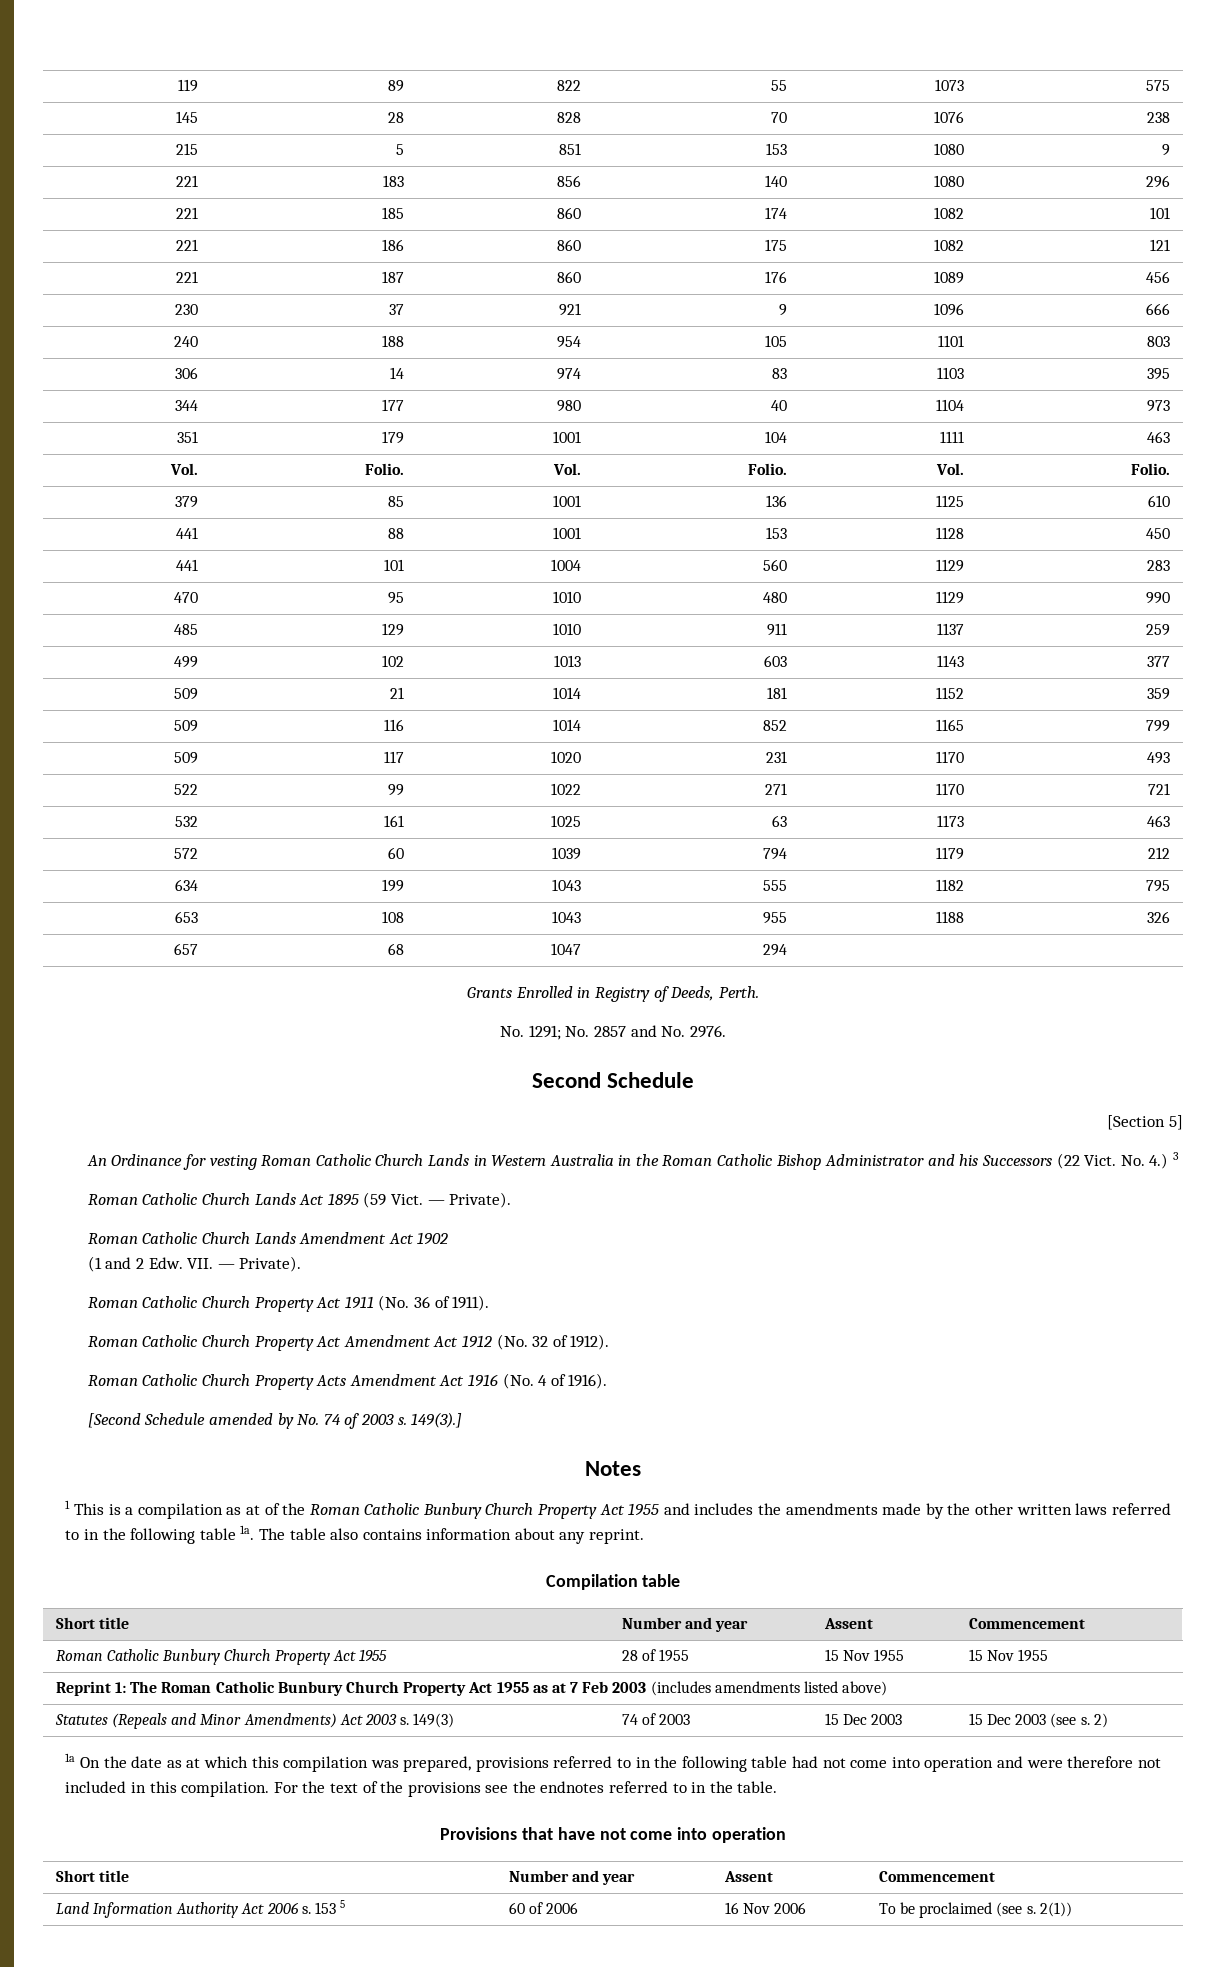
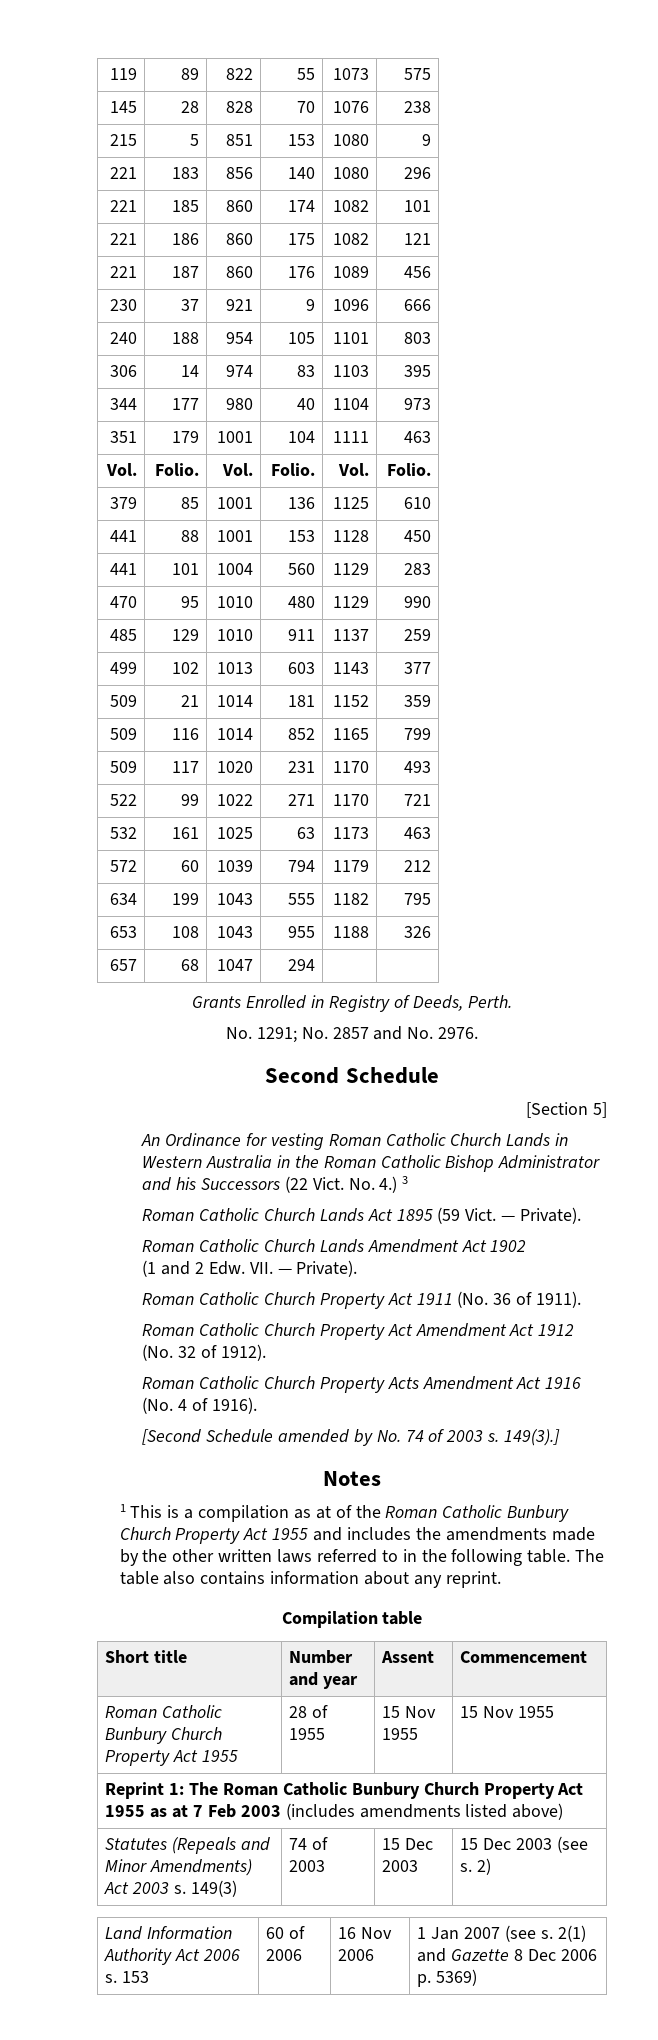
[199,1525,255,1540] table 1a. -> [527,1549,571,1563] table.
[65,1753,1161,1772] [65,1781,778,1797] [439,1827,787,1843] [55,1870,130,1882] [508,1870,636,1885] [723,1871,773,1882] [878,1871,995,1882] // 1a On the date as at which this compilation was prepared, provisions referred to in the following table had not come into operation and were therefore not included in this compilation. For the text of the provisions see the endnotes referred to in the table. // Provisions that have not come into operation // Short title | Number and year | Assent | Commencement -> (492, 1866) none
[340,1900,346,1908] 5 -> (150, 1977) none
[878,1902,1072,1918] To be proclaimed (see s. 2(1)) -> [417,1925,586,1942] [417,1948,597,1962] [417,1969,478,1987] 1 Jan 2007 (see s. 2(1) and Gazette 8 Dec 2006 p. 5369)

